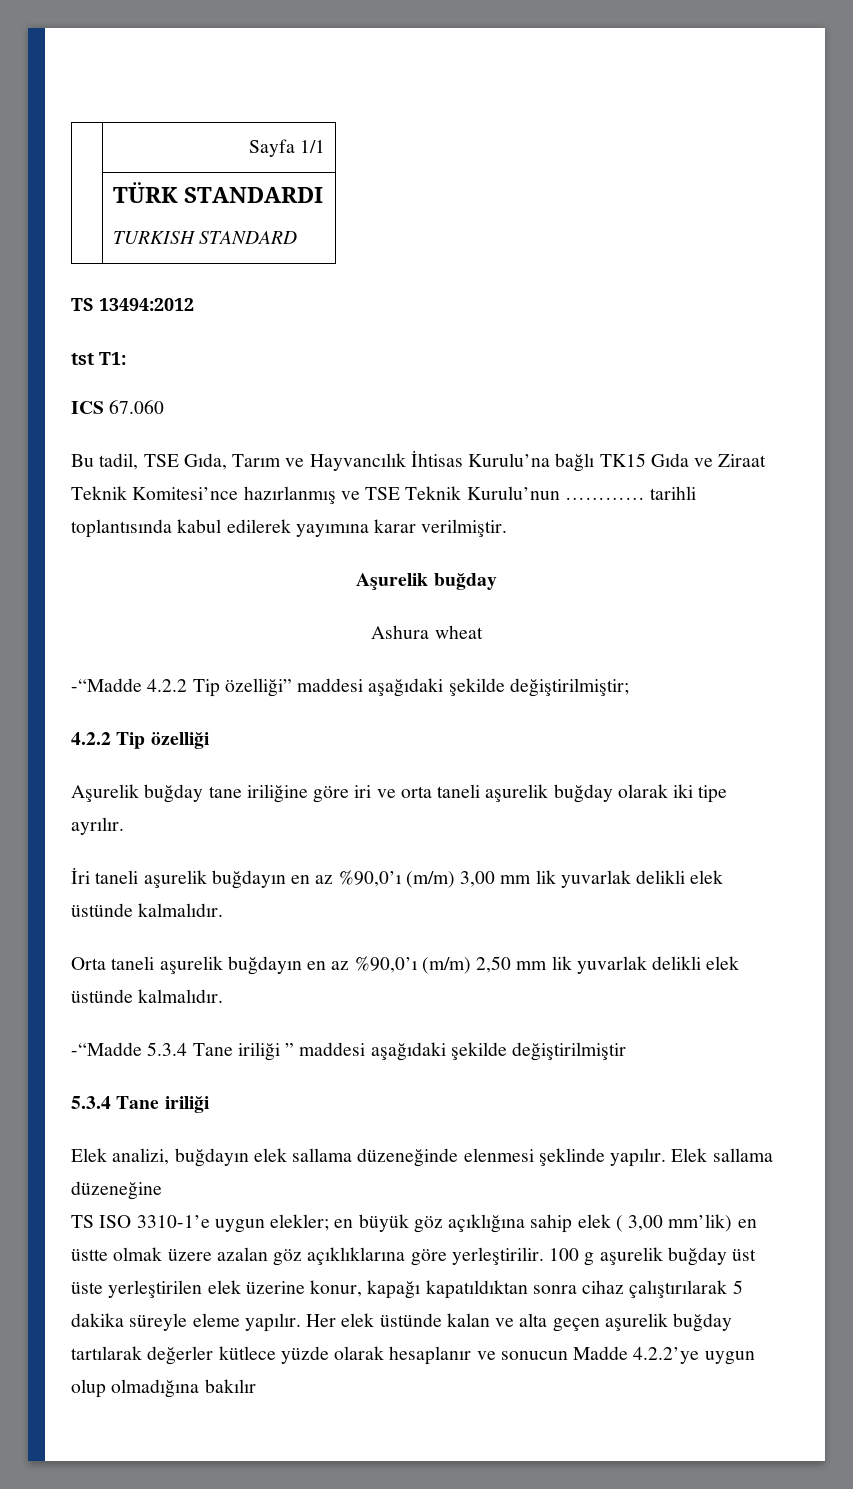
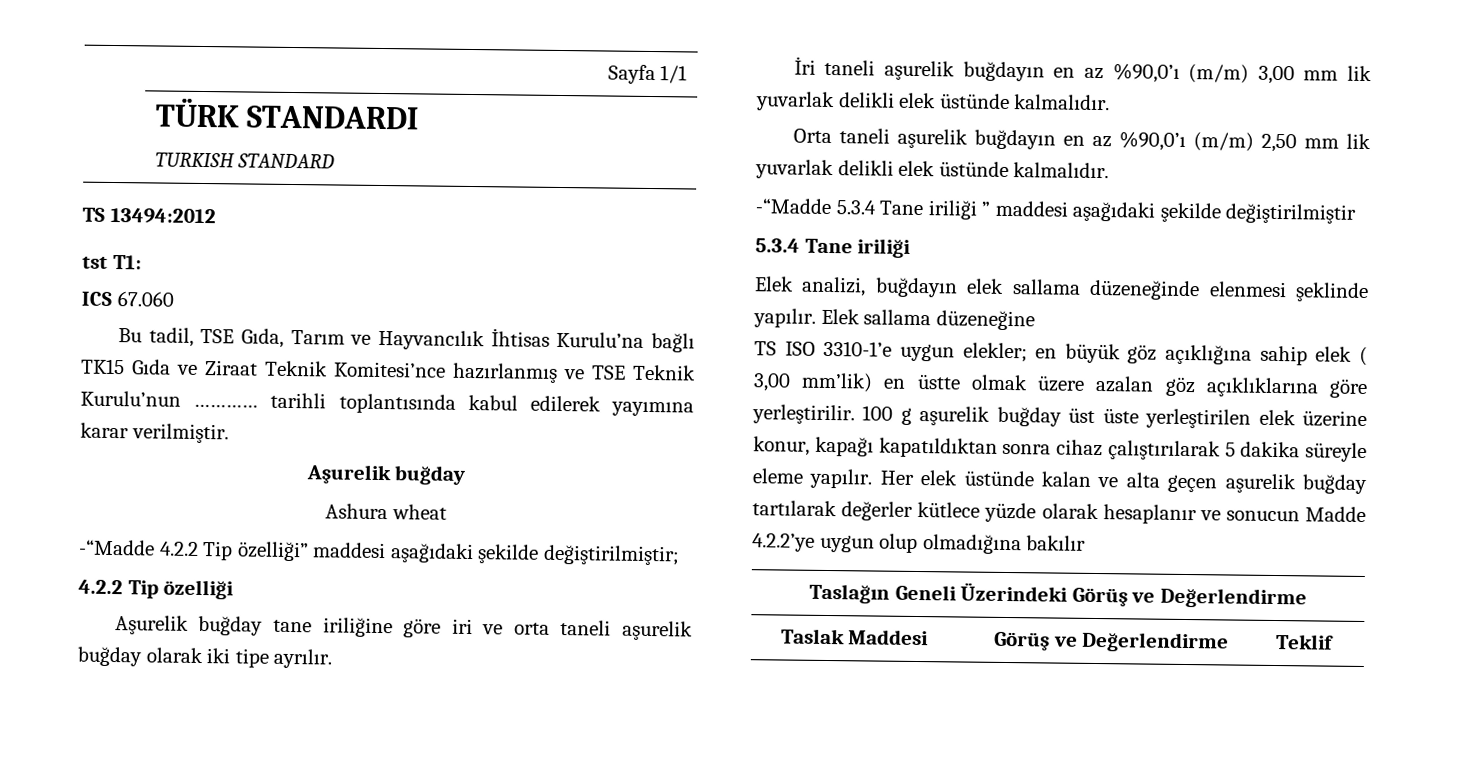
(256, 1386) none -> [809,582,1307,609] [780,628,930,646] [992,631,1230,653] [1275,634,1334,650] // Taslağın Geneli Üzerindeki Görüş ve Değerlendirme // Taslak Maddesi | Görüş ve Değerlendirme | Teklif

